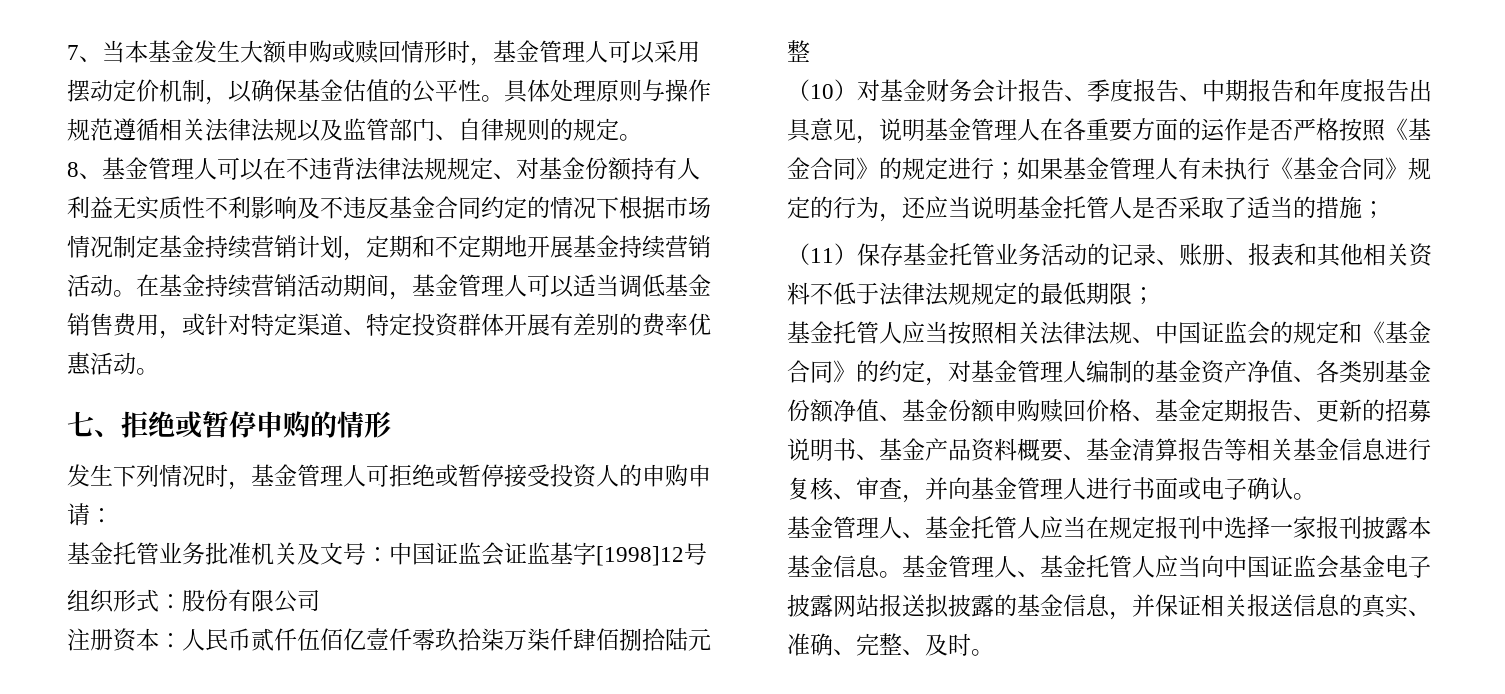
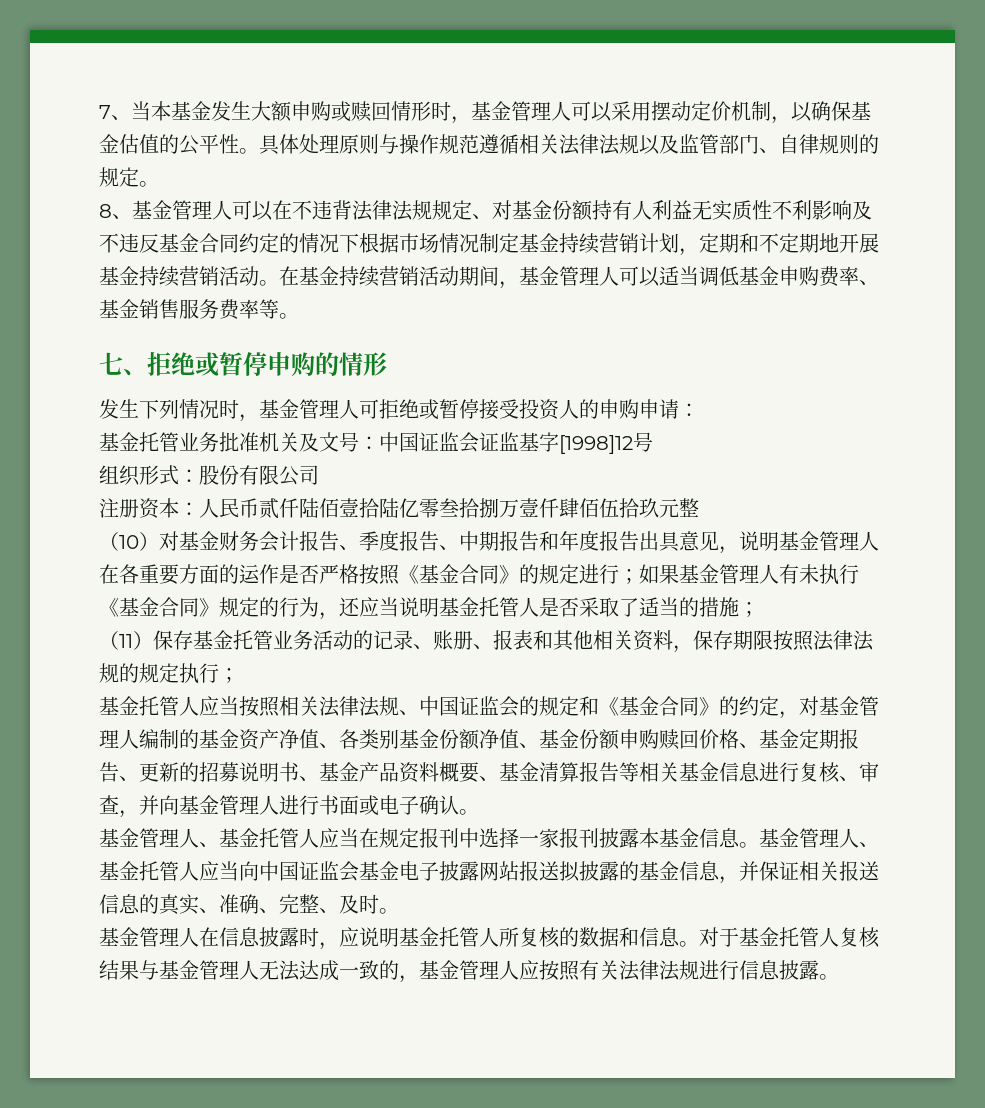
[67,313,711,339] [67,352,136,375] 销售费用，或针对特定渠道、特定投资群体开展有差别的费率优惠活动 -> [779,266,879,287] [99,299,279,320] 申购费率、基金销售服务费率等
[297,628,688,651] 伍佰亿壹仟零玖拾柒万柒仟肆佰捌拾陆 -> [299,498,659,518] 陆佰壹拾陆亿零叁拾捌万壹仟肆佰伍拾玖
[810,282,1132,306] 不低于法律法规规定的最低期限 -> [673,630,874,653] [99,663,219,684] ，保存期限按照法律法规的规定执行
(994, 652) none -> [99,927,880,950] [99,960,839,983] // 基金管理人在信息披露时，应说明基金托管人所复核的数据和信息。对于基金托管人复核结果与基金管理人无法达成一致的，基金管理人应按照有关法律法规进行信息披露。

